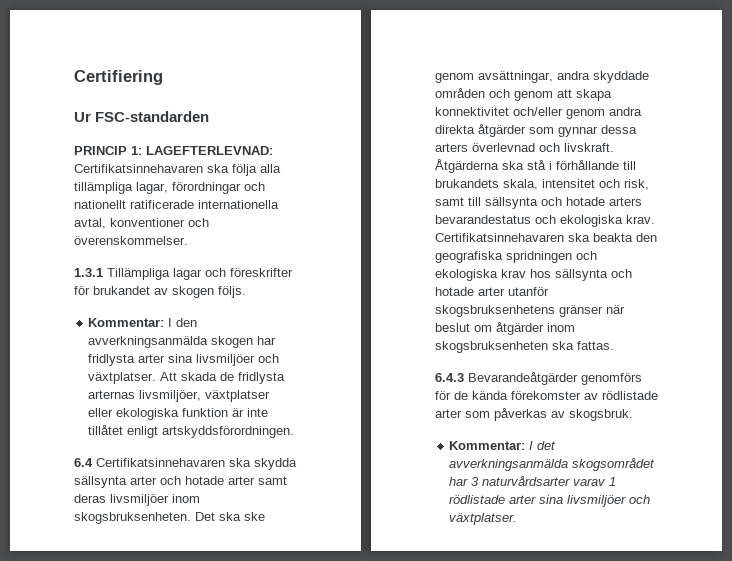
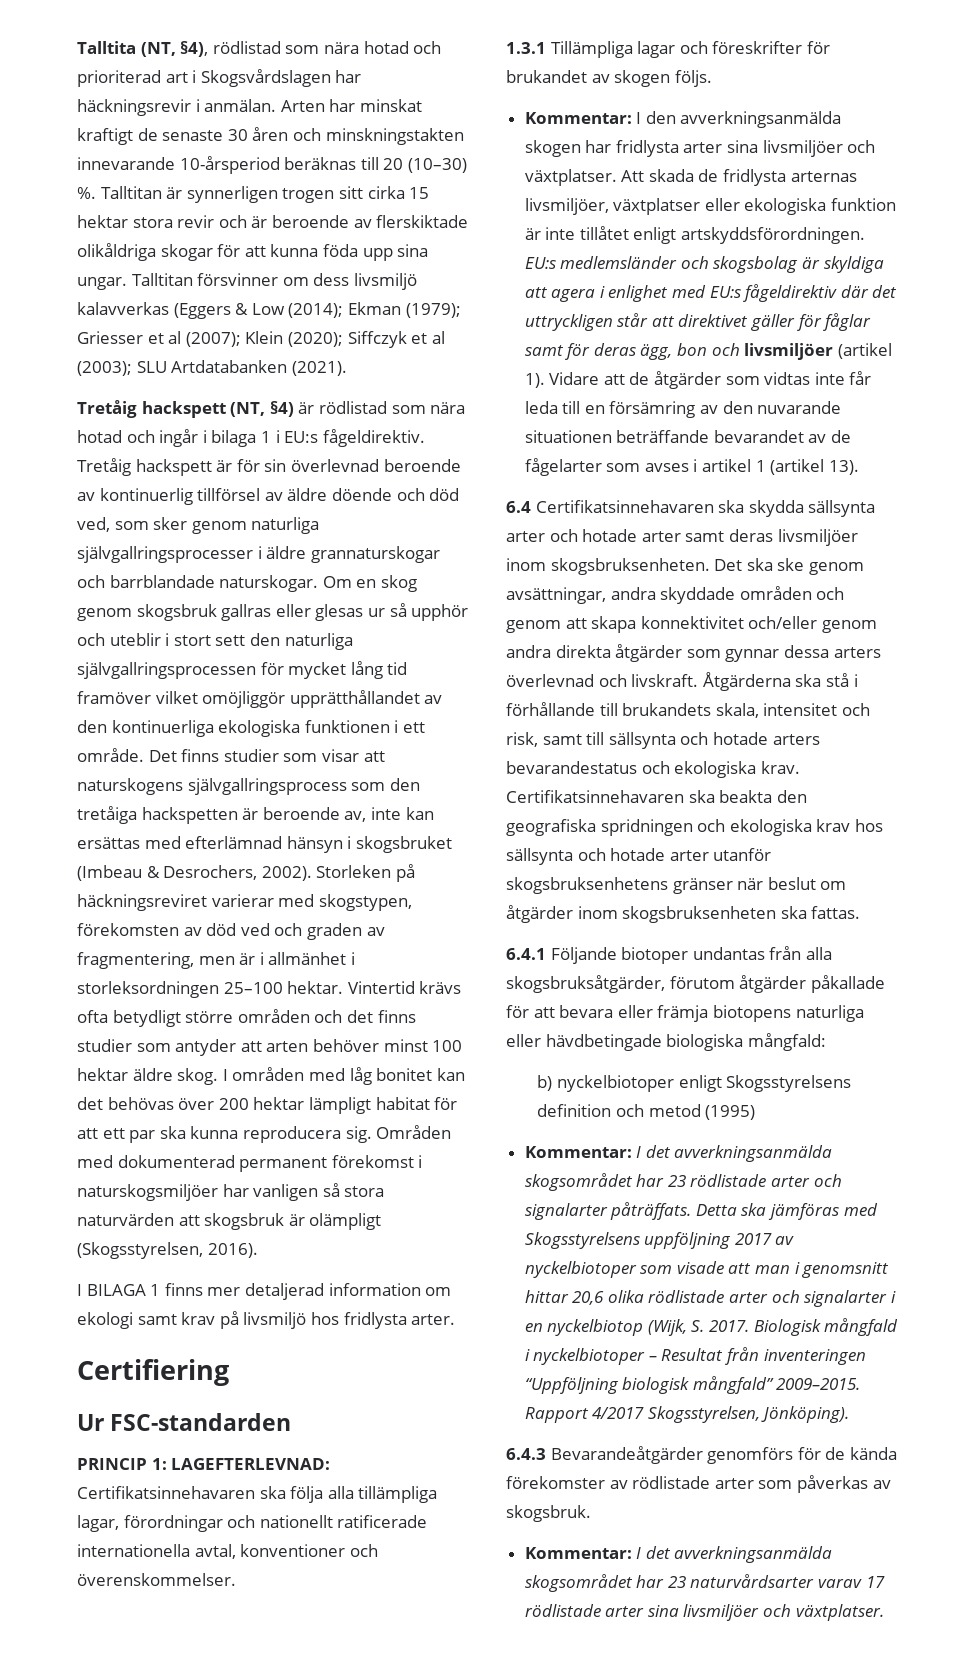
(74, 77) none -> [77,41,442,57] [77,69,362,87] [77,99,422,116] [77,127,464,145] [77,156,467,174] [77,186,430,203] [77,215,469,228] [77,243,429,261] [77,273,417,290] [77,302,461,319] [77,331,445,348] [77,360,347,376] [77,400,466,418] [77,429,425,447] [77,458,461,476] [77,488,460,505] [77,517,320,534] [77,546,440,563] [77,575,417,592] [77,603,469,621] [77,633,353,650] [77,661,408,679] [77,690,443,708] [77,720,425,737] [77,748,385,762] [77,778,420,795] [77,806,434,824] [77,836,452,853] [77,864,415,882] [77,894,412,911] [77,923,385,940] [77,952,355,969] [77,981,462,998] [77,1009,416,1027] [77,1039,463,1056] [77,1067,465,1085] [77,1097,458,1114] [77,1125,452,1143] [77,1155,423,1172] [77,1183,385,1201] [77,1213,382,1230] [77,1242,258,1259] [77,1283,452,1300] [77,1311,456,1329] Talltita (NT, §4), rödlistad som nära hotad och prioriterad art i Skogsvårdslagen har häckningsrevir i anmälan. Arten har minskat kraftigt de senaste 30 åren och minskningstakten innevarande 10-årsperiod beräknas till 20 (10–30) %. Talltitan är synnerligen trogen sitt cirka 15 hektar stora revir och är beroende av flerskiktade olikåldriga skogar för att kunna föda upp sina ungar. Talltitan försvinner om dess livsmiljö kalavverkas (Eggers & Low (2014); Ekman (1979); Griesser et al (2007); Klein (2020); Siffczyk et al (2003); SLU Artdatabanken (2021). // Tretåig hackspett (NT, §4) är rödlistad som nära hotad och ingår i bilaga 1 i EU:s fågeldirektiv. Tretåig hackspett är för sin överlevnad beroende av kontinuerlig tillförsel av äldre döende och död ved, som sker genom naturliga självgallringsprocesser i äldre grannaturskogar och barrblandade naturskogar. Om en skog genom skogsbruk gallras eller glesas ur så upphör och uteblir i stort sett den naturliga självgallringsprocessen för mycket lång tid framöver vilket omöjliggör upprätthållandet av den kontinuerliga ekologiska funktionen i ett område. Det finns studier som visar att naturskogens självgallringsprocess som den tretåiga hackspetten är beroende av, inte kan ersättas med efterlämnad hänsyn i skogsbruket (Imbeau & Desrochers, 2002). Storleken på häckningsreviret varierar med skogstypen, förekomsten av död ved och graden av fragmentering, men är i allmänhet i storleksordningen 25–100 hektar. Vintertid krävs ofta betydligt större områden och det finns studier som antyder att arten behöver minst 100 hektar äldre skog. I områden med låg bonitet kan det behövas över 200 hektar lämpligt habitat för att ett par ska kunna reproducera sig. Områden med dokumenterad permanent förekomst i naturskogsmiljöer har vanligen så stora naturvärden att skogsbruk är olämpligt (Skogsstyrelsen, 2016). // I BILAGA 1 finns mer detaljerad information om ekologi samt krav på livsmiljö hos fridlysta arter. //
(295, 432) none -> [524,256,884,273] [524,284,898,302] [524,313,872,331] [524,343,892,360] [524,371,872,389] [524,401,842,418] [524,430,852,443] [524,458,859,476] EU:s medlemsländer och skogsbolag är skyldiga att agera i enlighet med EU:s fågeldirektiv där det uttryckligen står att direktivet gäller för fåglar samt för deras ägg, bon och livsmiljöer (artikel 1). Vidare att de åtgärder som vidtas inte får leda till en försämring av den nuvarande situationen beträffande bevarandet av de fågelarter som avses i artikel 1 (artikel 13).
(614, 345) none -> [506,946,832,964] [506,975,885,993] [506,1005,864,1022] [506,1033,826,1051] [537,1075,852,1092] [537,1104,756,1120] [524,1145,833,1162] [524,1173,842,1191] [524,1202,878,1220] [524,1232,795,1249] [524,1261,890,1278] [524,1290,896,1307] [524,1318,899,1336] [524,1347,866,1365] [524,1376,861,1394] [524,1406,850,1423] // 6.4.1 Följande biotoper undantas från alla skogsbruksåtgärder, förutom åtgärder påkallade för att bevara eller främja biotopens naturliga eller hävdbetingade biologiska mångfald: // b) nyckelbiotoper enligt Skogsstyrelsens definition och metod (1995) // Kommentar: I det avverkningsanmälda skogsområdet har 23 rödlistade arter och signalarter påträffats. Detta ska jämföras med Skogsstyrelsens uppföljning 2017 av nyckelbiotoper som visade att man i genomsnitt hittar 20,6 olika rödlistade arter och signalarter i en nyckelbiotop (Wijk, S. 2017. Biologisk mångfald i nyckelbiotoper – Resultat från inventeringen “Uppföljning biologisk mångfald” 2009–2015. Rapport 4/2017 Skogsstyrelsen, Jönköping).
[471,477,480,486] 3 -> [667,1576,686,1588] 23
[609,477,617,486] 1 -> [865,1576,885,1588] 17

